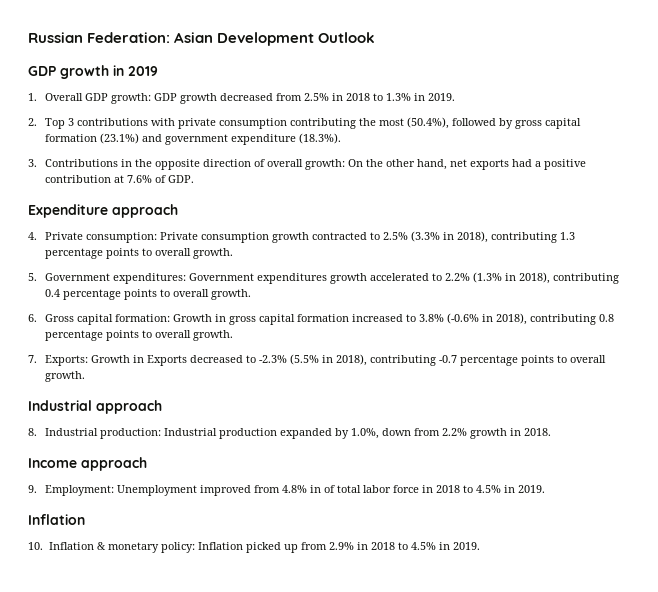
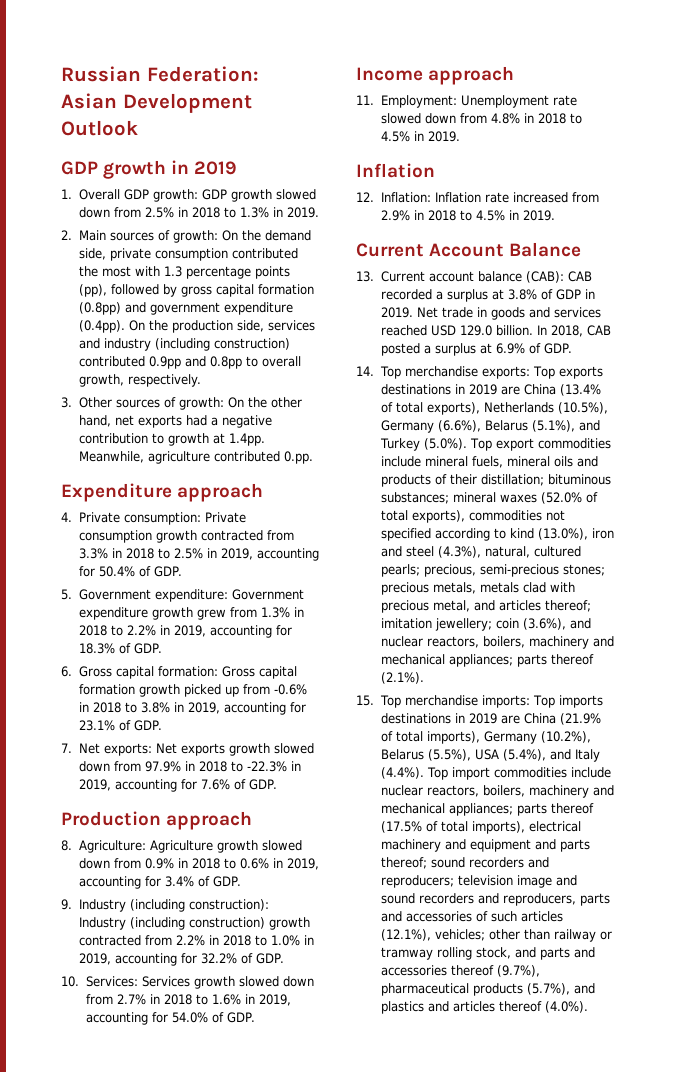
[220,93,274,101] decreased -> [275,189,316,200] [78,207,110,218] slowed down
[45,118,176,129] Top 3 contributions with -> [78,230,311,243] [78,248,106,260] Main sources of growth: On the demand side,
[290,118,357,129] contributing -> [231,248,298,259] contributed
[407,117,450,129] (50.4%), -> [134,266,290,279] [78,284,107,297] with 1.3 percentage points (pp),
[100,133,140,144] (23.1%) -> [78,302,121,315] (0.8pp)
[299,133,342,144] [28,159,304,170] (18.3%). // 3. Contributions in the opposite direction of overall -> [78,320,315,333] [78,338,290,351] [78,356,301,369] [78,374,202,387] [61,397,176,408] (0.4pp). On the production side, services and industry (including construction) contributed 0.9pp and 0.8pp to overall growth, respectively. // 3. Other sources of
[544,159,587,170] [45,175,195,183] positive contribution at 7.6% of GDP. -> [221,415,272,428] [78,433,265,446] [78,451,313,464] negative contribution to growth at 1.4pp. Meanwhile, agriculture contributed 0.pp.
[370,231,576,243] [45,248,234,259] [28,272,620,284] [45,289,252,300] [28,313,615,325] [45,330,234,341] [28,354,607,366] [45,371,86,382] [28,400,162,414] [28,428,552,439] to 2.5% (3.3% in 2018), contributing 1.3 percentage points to overall growth. // 5. Government expenditures: Government expenditures growth accelerated to 2.2% (1.3% in 2018), contributing 0.4 percentage points to overall growth. // 6. Gross capital formation: Growth in gross capital formation increased to 3.8% (-0.6% in 2018), contributing 0.8 percentage points to overall growth. // 7. Exports: Growth in Exports decreased to -2.3% (5.5% in 2018), contributing -0.7 percentage points to overall growth. // Industrial approach // 8. Industrial production: Industrial production expanded by 1.0%, down from 2.2% growth in 2018. -> [266,530,294,541] [78,548,319,561] [78,566,183,577] [61,589,304,602] [78,607,304,620] [78,625,292,638] [78,643,163,654] [61,666,297,679] [78,684,307,697] [78,702,306,715] [78,720,163,731] [61,743,314,756] [78,761,301,772] [78,779,278,792] [61,811,253,830] [61,840,302,853] [78,858,319,870] [78,876,242,889] [61,899,269,912] [78,917,310,930] [78,935,314,946] [78,953,285,966] [61,976,314,989] [85,994,291,1006] [85,1012,256,1025] from 3.3% in 2018 to 2.5% in 2019, accounting for 50.4% of GDP. // 5. Government expenditure: Government expenditure growth grew from 1.3% in 2018 to 2.2% in 2019, accounting for 18.3% of GDP. // 6. Gross capital formation: Gross capital formation growth picked up from -0.6% in 2018 to 3.8% in 2019, accounting for 23.1% of GDP. // 7. Net exports: Net exports growth slowed down from 97.9% in 2018 to -22.3% in 2019, accounting for 7.6% of GDP. // Production approach // 8. Agriculture: Agriculture growth slowed down from 0.9% in 2018 to 0.6% in 2019, accounting for 3.4% of GDP. // 9. Industry (including construction): Industry (including construction) growth contracted from 2.2% in 2018 to 1.0% in 2019, accounting for 32.2% of GDP. // 10. Services: Services growth slowed down from 2.7% in 2018 to 1.6% in 2019, accounting for 54.0% of GDP.
[28,485,37,493] 9. -> [356,95,374,105] 11.
[200,485,420,496] improved from 4.8% in of total labor force -> [552,95,577,106] [380,113,520,124] rate slowed down from 4.8%
[28,542,298,553] 10. Inflation & monetary policy: Inflation picked up -> [356,192,568,203] 12. Inflation: Inflation rate increased
(480, 546) none -> [356,242,582,257] [356,271,592,283] [380,289,595,302] [380,307,601,320] [380,325,611,337] [380,343,573,356] [356,366,604,379] [380,384,601,396] [380,402,608,415] [380,420,600,433] [379,438,612,451] [380,456,598,468] [380,474,611,487] [380,492,598,504] [380,510,565,523] [380,528,614,541] [380,546,581,558] [380,564,605,577] [380,582,575,595] [380,600,591,613] [380,618,591,631] [380,636,614,649] [380,654,594,667] [380,672,424,684] [356,695,604,708] [380,713,601,725] [380,731,591,744] [380,749,600,762] [380,767,612,780] [380,785,614,798] [380,803,594,816] [380,821,581,834] [380,839,590,852] [380,857,549,869] [380,875,577,888] [380,893,610,906] [380,911,563,922] [380,929,612,942] [380,947,595,960] [380,965,540,977] [380,983,595,996] [380,1001,588,1014] // Current Account Balance // 13. Current account balance (CAB): CAB recorded a surplus at 3.8% of GDP in 2019. Net trade in goods and services reached USD 129.0 billion. In 2018, CAB posted a surplus at 6.9% of GDP. // 14. Top merchandise exports: Top exports destinations in 2019 are China (13.4% of total exports), Netherlands (10.5%), Germany (6.6%), Belarus (5.1%), and Turkey (5.0%). Top export commodities include mineral fuels, mineral oils and products of their distillation; bituminous substances; mineral waxes (52.0% of total exports), commodities not specified according to kind (13.0%), iron and steel (4.3%), natural, cultured pearls; precious, semi-precious stones; precious metals, metals clad with precious metal, and articles thereof; imitation jewellery; coin (3.6%), and nuclear reactors, boilers, machinery and mechanical appliances; parts thereof (2.1%). // 15. Top merchandise imports: Top imports destinations in 2019 are China (21.9% of total imports), Germany (10.2%), Belarus (5.5%), USA (5.4%), and Italy (4.4%). Top import commodities include nuclear reactors, boilers, machinery and mechanical appliances; parts thereof (17.5% of total imports), electrical machinery and equipment and parts thereof; sound recorders and reproducers; television image and sound recorders and reproducers, parts and accessories of such articles (12.1%), vehicles; other than railway or tramway rolling stock, and parts and accessories thereof (9.7%), pharmaceutical products (5.7%), and plastics and articles thereof (4.0%).

